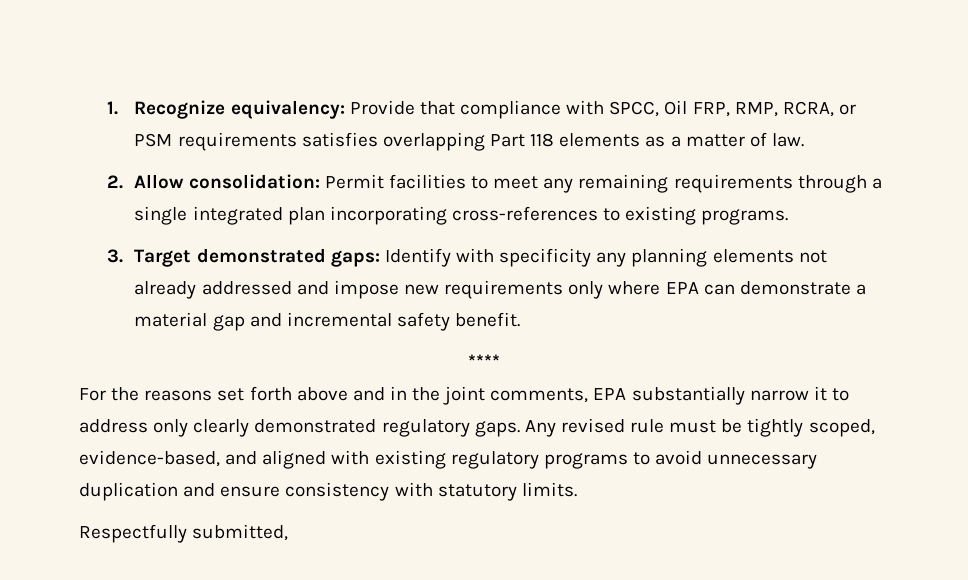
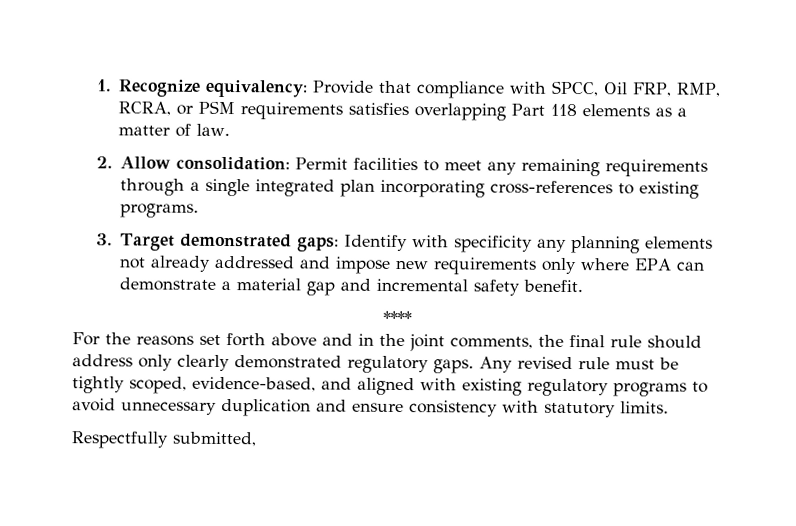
[593,386,849,405] EPA substantially narrow it to -> [538,334,702,349] the final rule should

